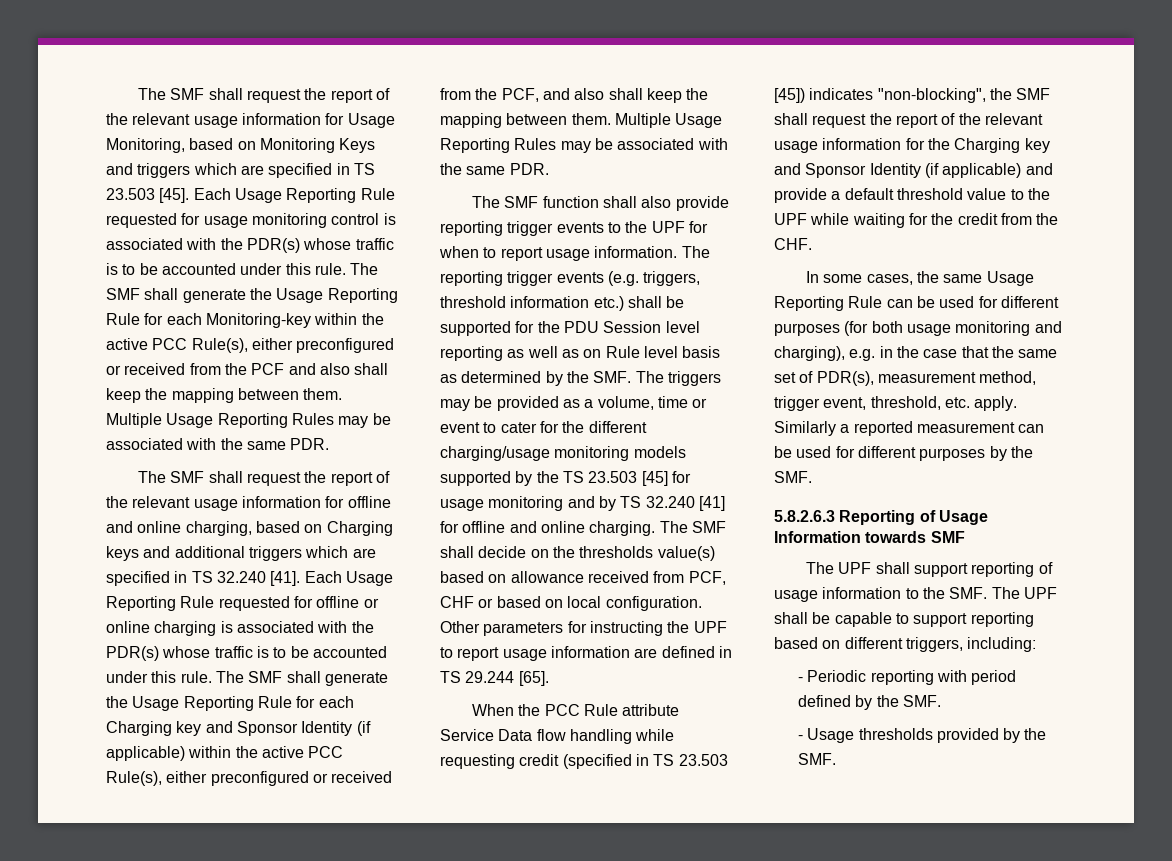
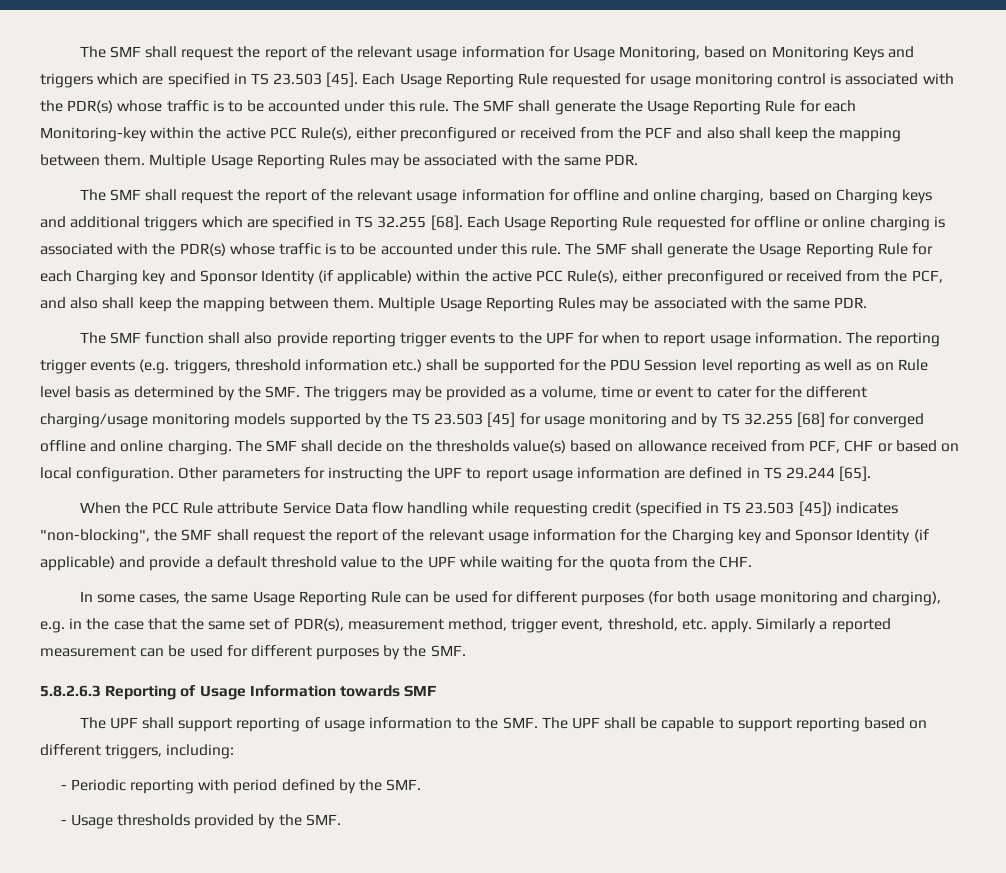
[216,571,301,586] 32.240 [41]. -> [377,215,463,230] 32.255 [68].
[645,496,725,511] [440,521,459,533] 32.240 [41] for -> [743,412,925,428] 32.255 [68] for converged
[957,213,998,225] credit -> [608,557,650,571] quota

